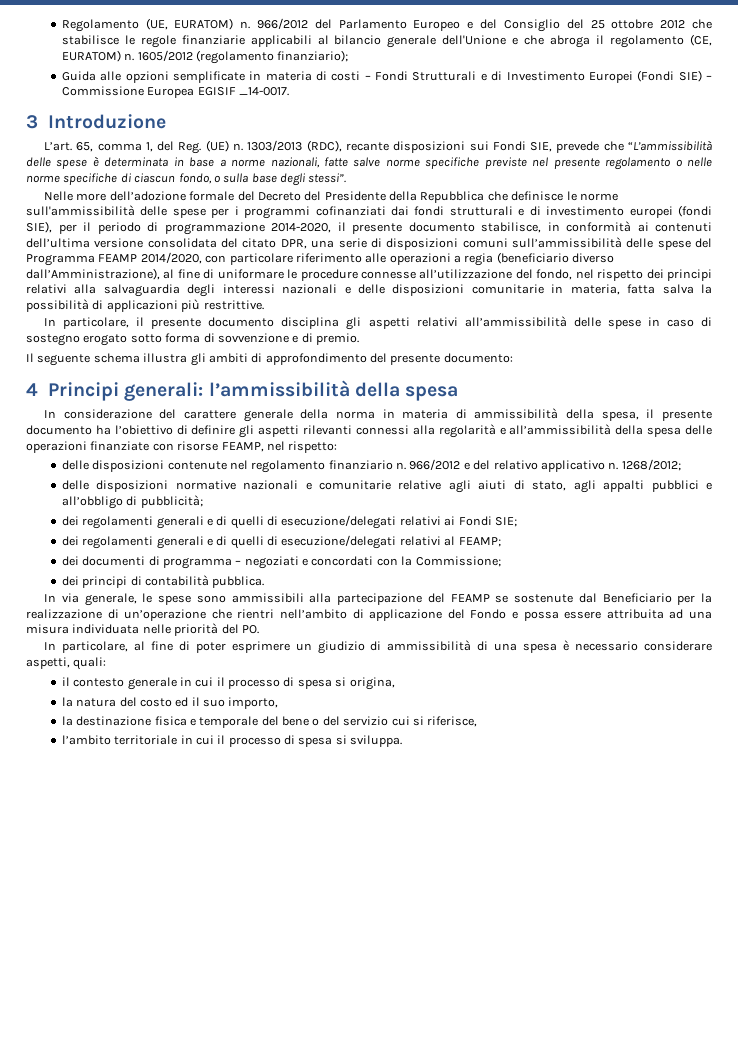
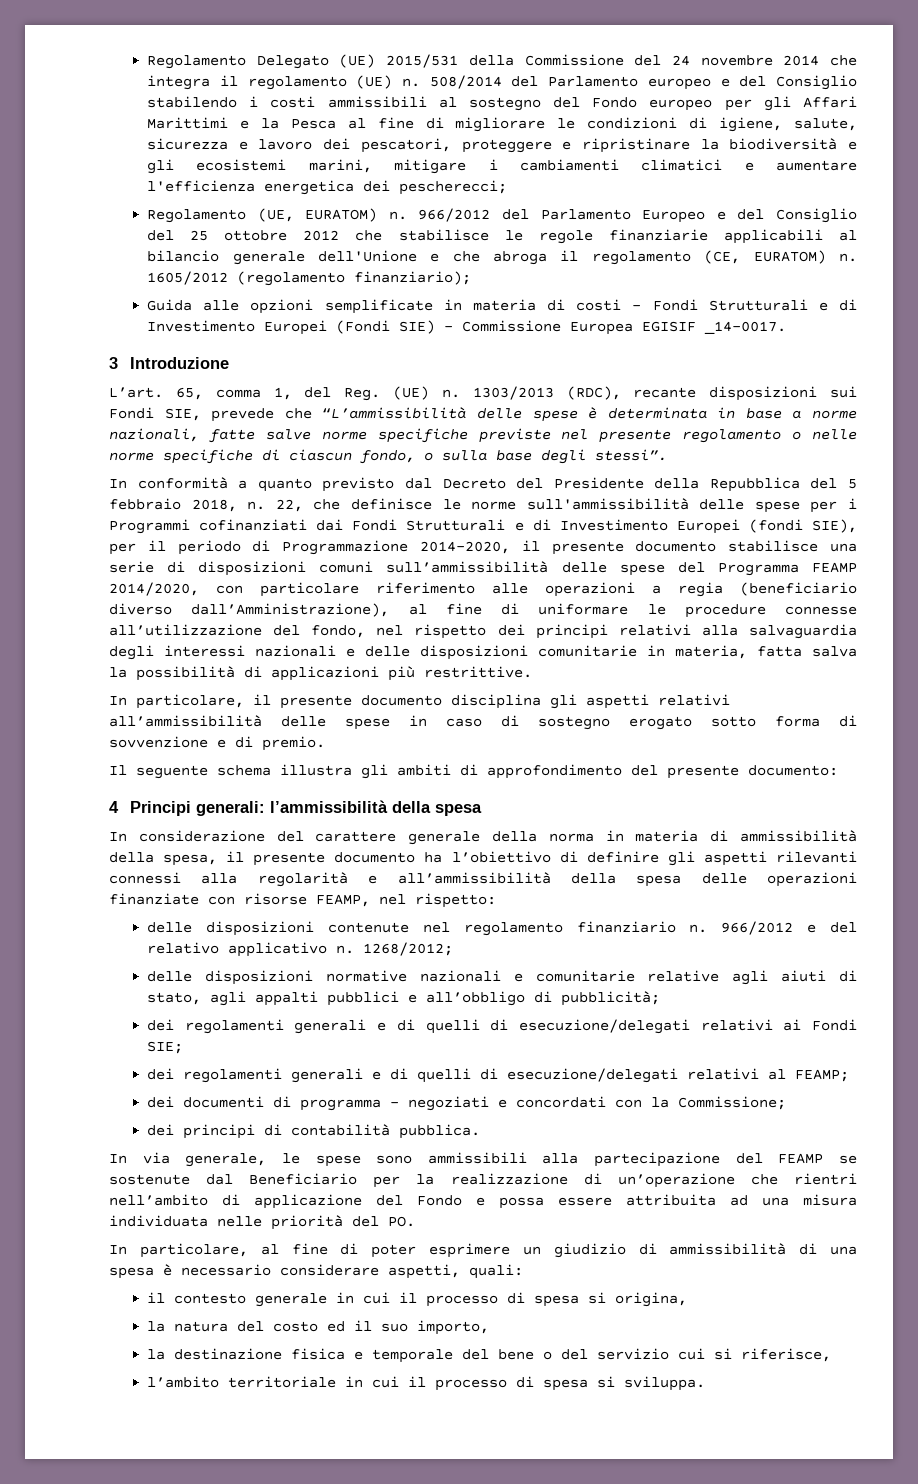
[61,19,139,32] Regolamento -> [147,54,857,69] [147,75,857,90] [147,96,857,111] [147,117,857,132] [147,138,857,153] [147,159,857,174] [147,180,508,195] [147,209,247,223] Regolamento Delegato (UE) 2015/531 della Commissione del 24 novembre 2014 che integra il regolamento (UE) n. 508/2014 del Parlamento europeo e del Consiglio stabilendo i costi ammissibili al sostegno del Fondo europeo per gli Affari Marittimi e la Pesca al fine di migliorare le condizioni di igiene, salute, sicurezza e lavoro dei pescatori, proteggere e ripristinare la biodiversità e gli ecosistemi marini, mitigare i cambiamenti climatici e aumentare l'efficienza energetica dei pescherecci; // Regolamento
[44,191,255,201] Nelle more dell’adozione formale del -> [109,477,432,492] In conformità a quanto previsto dal
(485, 197) none -> [810,478,858,489] [109,498,303,512] del 5 febbraio 2018, n. 22,
[244,206,311,219] programmi -> [109,519,190,534] Programmi
[414,206,673,218] fondi strutturali e di investimento europei -> [352,519,740,534] Fondi Strutturali e di Investimento Europei
[164,222,265,235] programmazione -> [282,540,409,555] Programmazione
[481,221,712,233] [26,238,307,249] stabilisce, in conformità ai contenuti dell’ultima versione consolidata del citato DPR, -> [728,540,819,552] stabilisce

